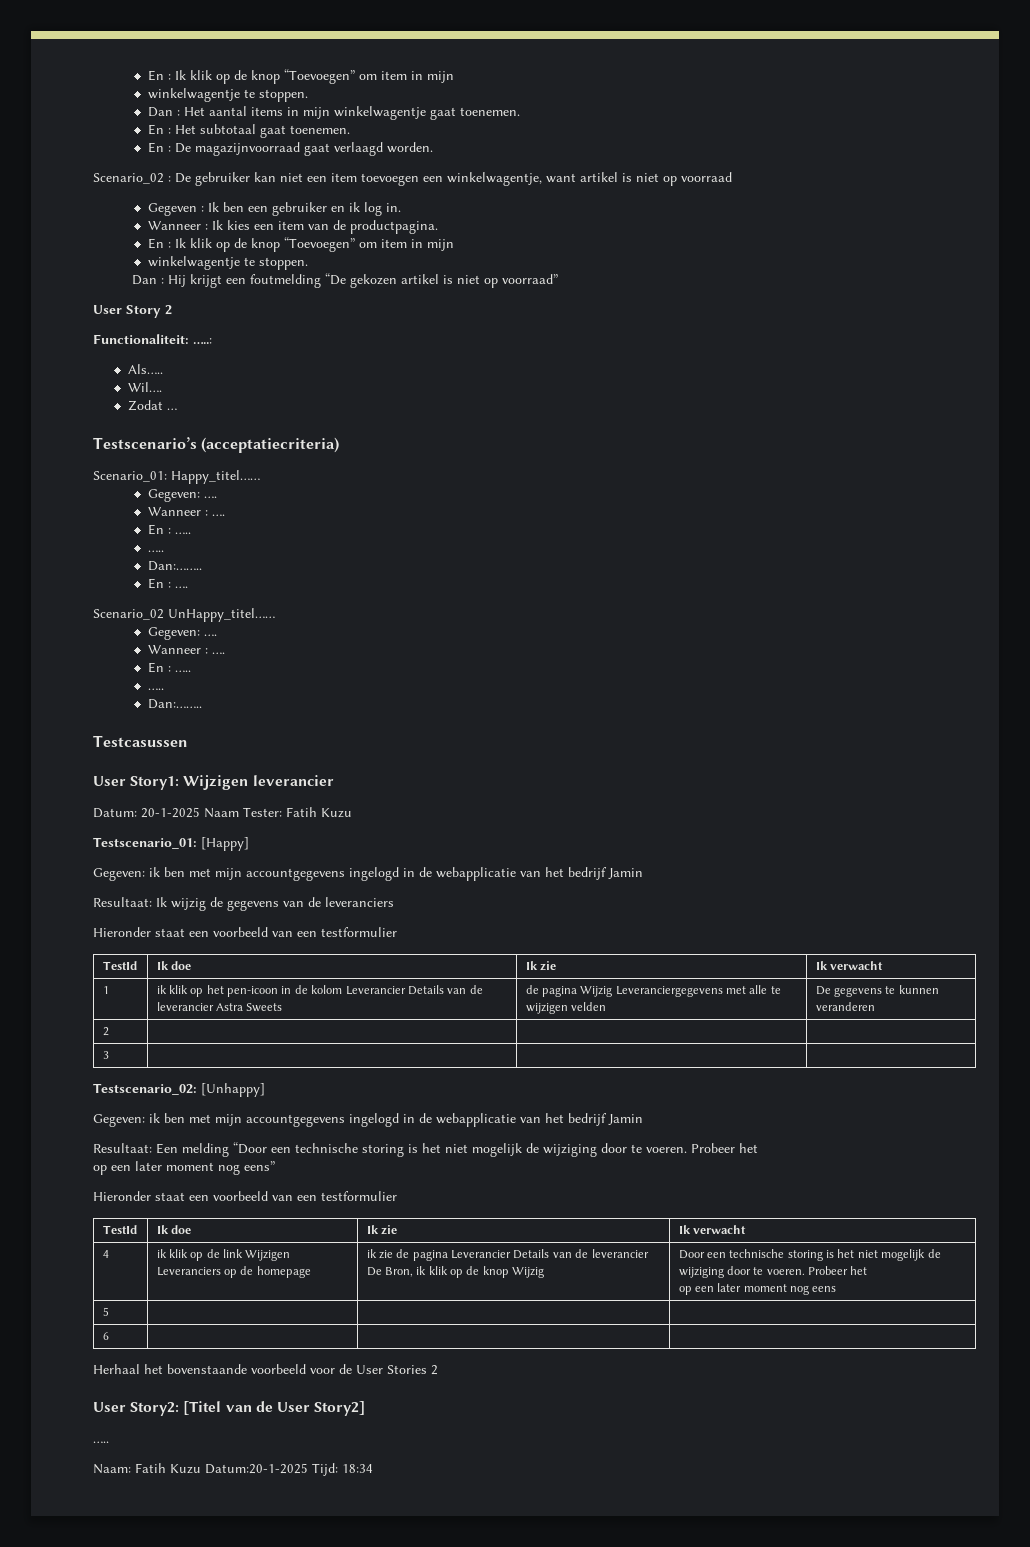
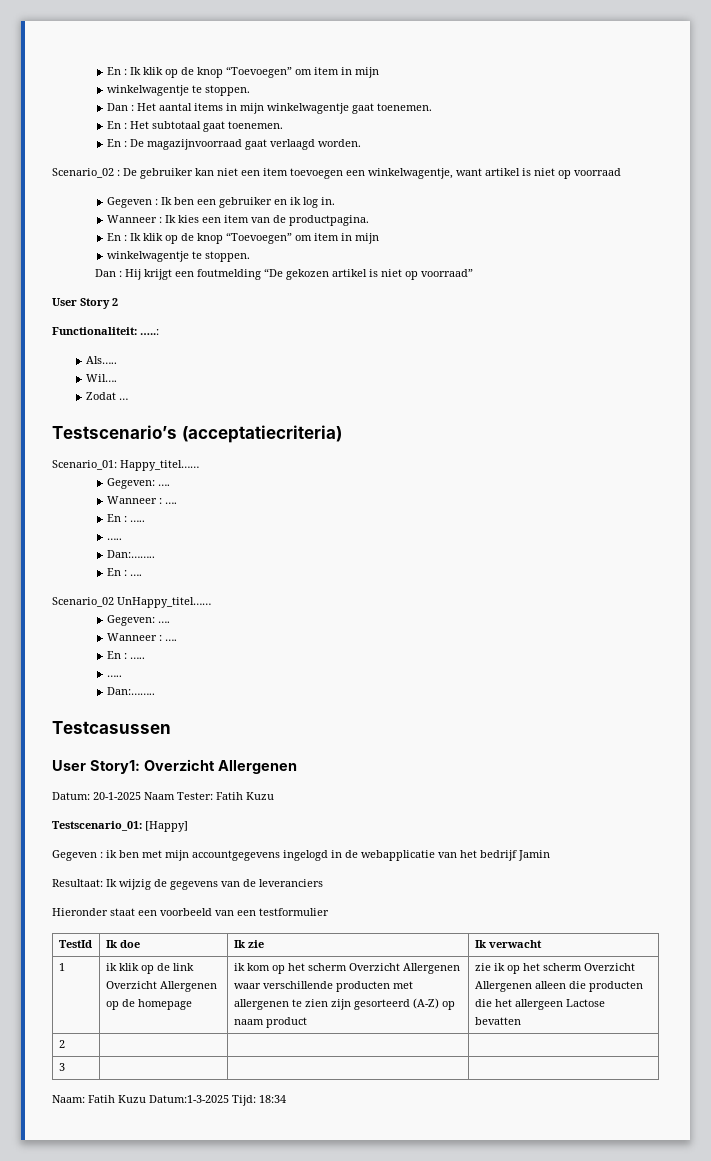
[183,775,334,790] Wijzigen leverancier -> [143,759,297,774] Overzicht Allergenen
[93,868,145,881] Gegeven: -> [52,850,103,861] Gegeven :
[206,985,483,997] [156,1002,283,1012] [525,985,781,997] [525,1002,606,1014] [815,985,939,997] [815,1002,875,1011] [102,1027,109,1036] [102,1051,109,1059] [93,1083,265,1097] [93,1113,643,1127] [93,1142,758,1157] [93,1161,275,1175] [93,1191,397,1201] [102,1225,137,1234] [156,1225,191,1234] [366,1225,397,1235] [678,1225,746,1234] [102,1250,109,1258] [156,1249,291,1261] [156,1266,311,1278] [366,1249,649,1261] [366,1266,545,1278] [678,1249,941,1261] [678,1266,868,1278] [678,1283,837,1295] [102,1307,109,1316] [102,1332,109,1340] [93,1364,438,1375] [93,1401,366,1416] [93,1441,109,1443] het pen-icoon in de kolom Leverancier Details van de leverancier Astra Sweets | de pagina Wijzig Leveranciergegevens met alle te wijzigen velden | De gegevens te kunnen veranderen // 2 | | | // 3 | | | // Testscenario_02: [Unhappy] // Gegeven: ik ben met mijn accountgegevens ingelogd in de webapplicatie van het bedrijf Jamin // Resultaat: Een melding “Door een technische storing is het niet mogelijk de wijziging door te voeren. Probeer het // op een later moment nog eens” // Hieronder staat een voorbeeld van een testformulier // TestId | Ik doe | Ik zie | Ik verwacht // 4 | ik klik op de link Wijzigen Leveranciers op de homepage | ik zie de pagina Leverancier Details van de leverancier De Bron, ik klik op de knop Wijzig | Door een technische storing is het niet mogelijk de wijziging door te voeren. Probeer het // op een later moment nog eens // 5 | | | // 6 | | | // Herhaal het bovenstaande voorbeeld voor de User Stories 2 // User Story2: [Titel van de User Story2] // ….. -> [156,963,194,971] [105,981,217,992] [105,999,192,1010] [233,963,460,974] [233,981,413,992] [233,998,455,1010] [233,1017,307,1028] [474,963,635,974] [474,981,643,992] [474,999,605,1010] [474,1017,521,1025] [58,1040,65,1048] [58,1063,65,1071] de link Overzicht Allergenen op de homepage | ik kom op het scherm Overzicht Allergenen waar verschillende producten met allergenen te zien zijn gesorteerd (A-Z) op naam product | zie ik op het scherm Overzicht Allergenen alleen die producten die het allergeen Lactose bevatten // 2 | | | // 3 | | |
[205,1463,308,1474] Datum:20-1-2025 -> [149,1095,229,1103] Datum:1-3-2025

